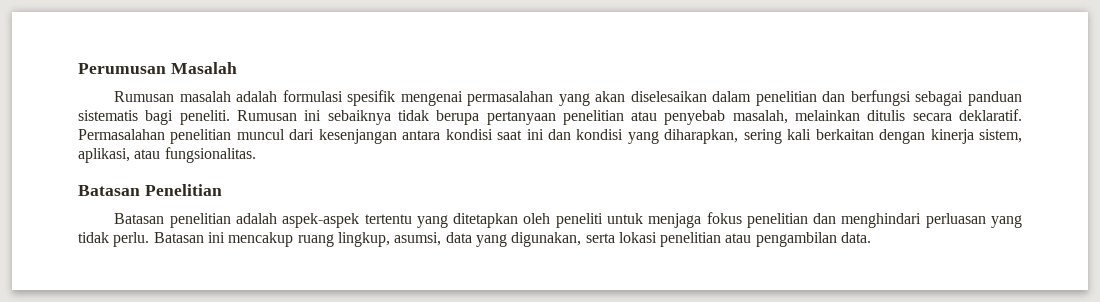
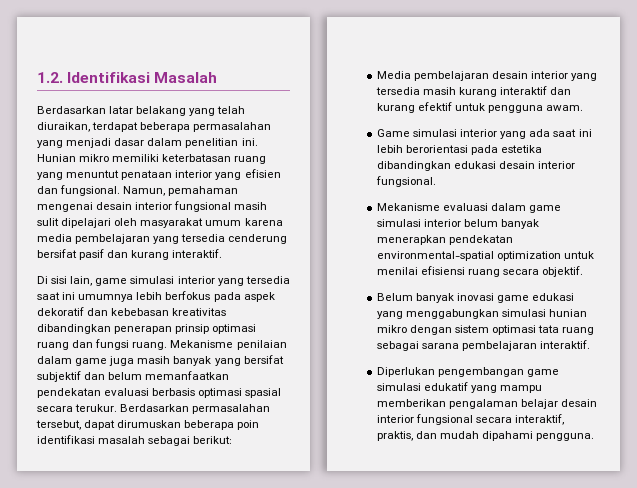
[78,63,166,74] Perumusan -> [37,72,151,83] 1.2. Identifikasi
[114,90,1023,106] [78,109,1022,125] [78,129,1023,144] [78,147,256,163] [78,184,222,196] [114,212,1022,228] [78,232,872,247] Rumusan masalah adalah formulasi spesifik mengenai permasalahan yang akan diselesaikan dalam penelitian dan berfungsi sebagai panduan sistematis bagi peneliti. Rumusan ini sebaiknya tidak berupa pertanyaan penelitian atau penyebab masalah, melainkan ditulis secara deklaratif. Permasalahan penelitian muncul dari kesenjangan antara kondisi saat ini dan kondisi yang diharapkan, sering kali berkaitan dengan kinerja sistem, aplikasi, atau fungsionalitas. // Batasan Penelitian // Batasan penelitian adalah aspek-aspek tertentu yang ditetapkan oleh peneliti untuk menjaga fokus penelitian dan menghindari perluasan yang tidak perlu. Batasan ini mencakup ruang lingkup, asumsi, data yang digunakan, serta lokasi penelitian atau pengambilan data. -> [37,106,246,116] [37,122,272,132] [37,138,258,148] [37,154,267,164] [37,169,281,180] [37,185,239,196] [37,201,268,212] [37,218,283,228] [37,234,288,244] [37,249,223,260] [37,276,290,286] [37,291,275,302] [37,307,227,316] [37,324,257,334] [37,339,287,350] [37,355,284,366] [37,371,230,382] [37,388,282,398] [37,404,271,414] [36,420,260,430] [37,435,233,446] [376,71,598,81] [375,86,572,97] [376,102,584,113] [376,129,592,139] [376,145,543,155] [376,161,576,171] [375,176,436,187] [376,203,562,213] [376,219,540,229] [376,235,514,245] [376,251,595,261] [376,266,584,277] [376,293,575,303] [376,309,588,319] [376,325,595,335] [376,340,591,351] [376,367,560,377] [376,382,543,393] [376,399,598,409] [376,414,565,425] [376,431,595,441] Berdasarkan latar belakang yang telah diuraikan, terdapat beberapa permasalahan yang menjadi dasar dalam penelitian ini. Hunian mikro memiliki keterbatasan ruang yang menuntut penataan interior yang efisien dan fungsional. Namun, pemahaman mengenai desain interior fungsional masih sulit dipelajari oleh masyarakat umum karena media pembelajaran yang tersedia cenderung bersifat pasif dan kurang interaktif. // Di sisi lain, game simulasi interior yang tersedia saat ini umumnya lebih berfokus pada aspek dekoratif dan kebebasan kreativitas dibandingkan penerapan prinsip optimasi ruang dan fungsi ruang. Mekanisme penilaian dalam game juga masih banyak yang bersifat subjektif dan belum memanfaatkan pendekatan evaluasi berbasis optimasi spasial secara terukur. Berdasarkan permasalahan tersebut, dapat dirumuskan beberapa poin identifikasi masalah sebagai berikut: // Media pembelajaran desain interior yang tersedia masih kurang interaktif dan kurang efektif untuk pengguna awam. // Game simulasi interior yang ada saat ini lebih berorientasi pada estetika dibandingkan edukasi desain interior fungsional. // Mekanisme evaluasi dalam game simulasi interior belum banyak menerapkan pendekatan environmental-spatial optimization untuk menilai efisiensi ruang secara objektif. // Belum banyak inovasi game edukasi yang menggabungkan simulasi hunian mikro dengan sistem optimasi tata ruang sebagai sarana pembelajaran interaktif. // Diperlukan pengembangan game simulasi edukatif yang mampu memberikan pengalaman belajar desain interior fungsional secara interaktif, praktis, dan mudah dipahami pengguna.

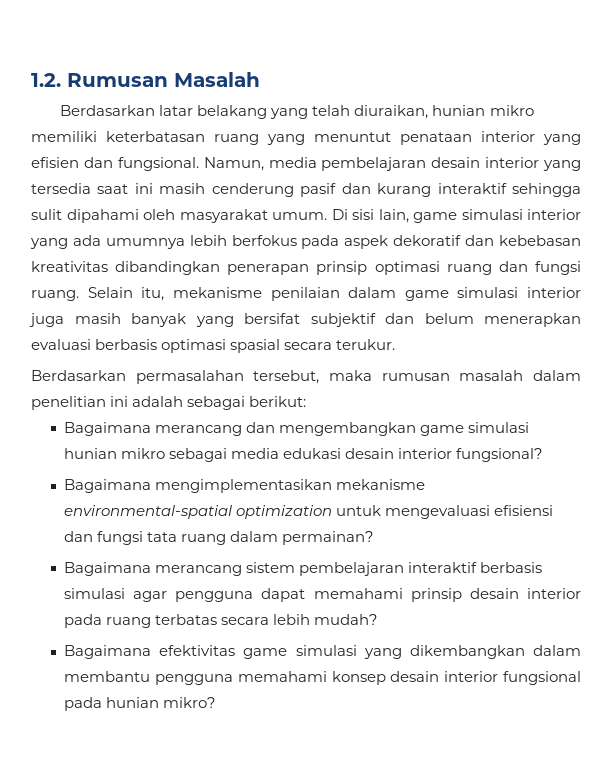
[67,72,151,83] Identifikasi -> [67,73,168,87] Rumusan
[92,122,272,132] [37,138,258,148] [37,154,76,162] terdapat beberapa permasalahan yang menjadi dasar dalam penelitian ini. Hunian -> [432,105,486,116] hunian
[168,186,239,196] [37,201,268,212] [37,218,283,228] [37,234,288,244] [37,249,223,260] pemahaman mengenai desain interior fungsional masih sulit dipelajari oleh masyarakat umum karena media pembelajaran yang tersedia cenderung bersifat pasif dan kurang interaktif. // -> [268,157,581,171] [31,183,582,197] [31,209,327,223] media pembelajaran desain interior yang tersedia saat ini masih cenderung pasif dan kurang interaktif sehingga sulit dipahami oleh masyarakat umum.
[245,276,290,284] [37,292,76,300] tersedia saat ini -> [72,235,101,246] ada
[170,340,234,348] Mekanisme -> [87,287,262,301] Selain itu, mekanisme
(108, 362) none -> [457,287,581,298] simulasi interior
[145,371,230,380] [37,388,101,398] memanfaatkan pendekatan -> [484,313,581,327] menerapkan
(118, 408) none -> (396, 344) //
[84,420,260,430] [37,435,233,446] [376,71,598,81] [375,86,572,97] [376,102,584,113] [376,129,592,139] [376,145,543,155] [376,161,576,171] [375,176,436,187] [376,203,562,213] [376,219,540,229] [376,235,514,245] [376,251,595,261] [376,266,584,277] [376,293,575,303] [376,309,588,319] [376,325,595,335] [376,340,591,351] [376,367,560,377] [376,382,543,393] [376,399,598,409] [376,414,565,425] [376,431,595,441] dapat dirumuskan beberapa poin identifikasi masalah sebagai berikut: // Media pembelajaran desain interior yang tersedia masih kurang interaktif dan kurang efektif untuk pengguna awam. // Game simulasi interior yang ada saat ini lebih berorientasi pada estetika dibandingkan edukasi desain interior fungsional. // Mekanisme evaluasi dalam game simulasi interior belum banyak menerapkan pendekatan environmental-spatial optimization untuk menilai efisiensi ruang secara objektif. // Belum banyak inovasi game edukasi yang menggabungkan simulasi hunian mikro dengan sistem optimasi tata ruang sebagai sarana pembelajaran interaktif. // Diperlukan pengembangan game simulasi edukatif yang mampu memberikan pengalaman belajar desain interior fungsional secara interaktif, praktis, dan mudah dipahami pengguna. -> [329,370,582,381] [31,396,307,410] [64,422,530,436] [64,448,544,462] [64,479,426,493] [64,505,554,519] [64,531,375,545] [64,562,543,576] [64,588,581,602] [64,614,379,628] [64,645,582,659] [64,671,581,685] [64,697,217,711] maka rumusan masalah dalam penelitian ini adalah sebagai berikut: // Bagaimana merancang dan mengembangkan game simulasi hunian mikro sebagai media edukasi desain interior fungsional? // Bagaimana mengimplementasikan mekanisme environmental-spatial optimization untuk mengevaluasi efisiensi dan fungsi tata ruang dalam permainan? // Bagaimana merancang sistem pembelajaran interaktif berbasis simulasi agar pengguna dapat memahami prinsip desain interior pada ruang terbatas secara lebih mudah? // Bagaimana efektivitas game simulasi yang dikembangkan dalam membantu pengguna memahami konsep desain interior fungsional pada hunian mikro?

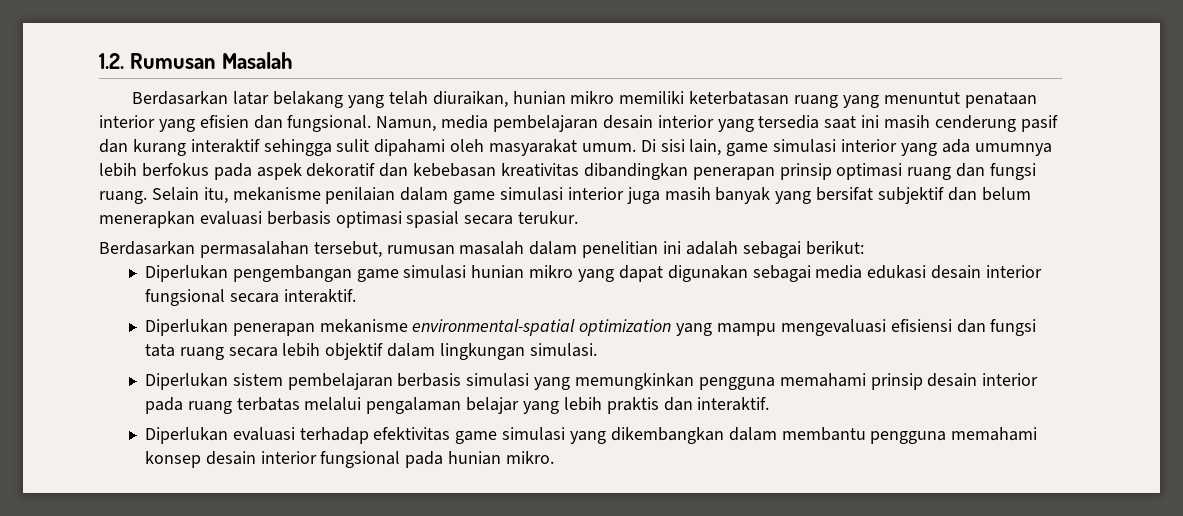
[329,370,373,381] maka -> (382, 249) none
[64,422,417,436] Bagaimana merancang dan mengembangkan -> [144,265,352,282] Diperlukan pengembangan
(166, 453) none -> [578,265,748,282] yang dapat digunakan
[456,448,544,462] [64,479,333,493] fungsional? // Bagaimana mengimplementasikan -> [144,289,356,306] [144,319,315,336] fungsional secara interaktif. // Diperlukan penerapan
[336,505,382,516] untuk -> [676,323,777,336] yang mampu
[230,531,375,545] [64,562,243,576] dalam permainan? // Bagaimana merancang -> [228,343,597,360] [144,373,228,390] secara lebih objektif dalam lingkungan simulasi. // Diperlukan
[408,562,478,573] interaktif -> (393, 381) none
[133,588,306,602] agar pengguna dapat -> [534,373,775,390] yang memungkinkan pengguna
[221,614,379,625] [64,645,152,659] secara lebih mudah? // Bagaimana -> [304,397,770,414] [144,427,369,444] melalui pengalaman belajar yang lebih praktis dan interaktif. // Diperlukan evaluasi terhadap
[163,697,217,708] mikro? -> [506,451,555,464] mikro.

